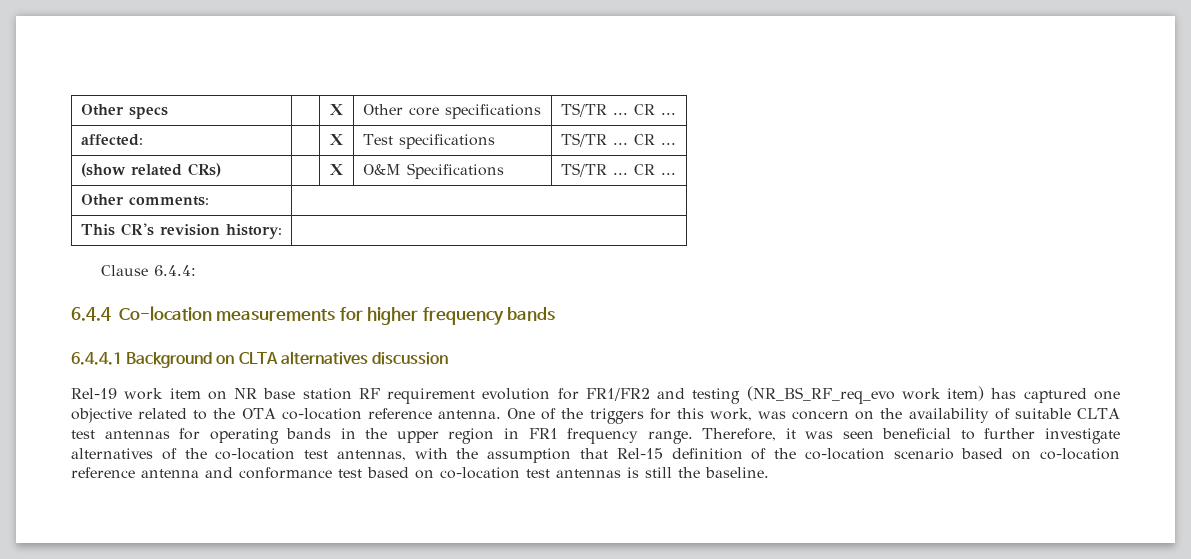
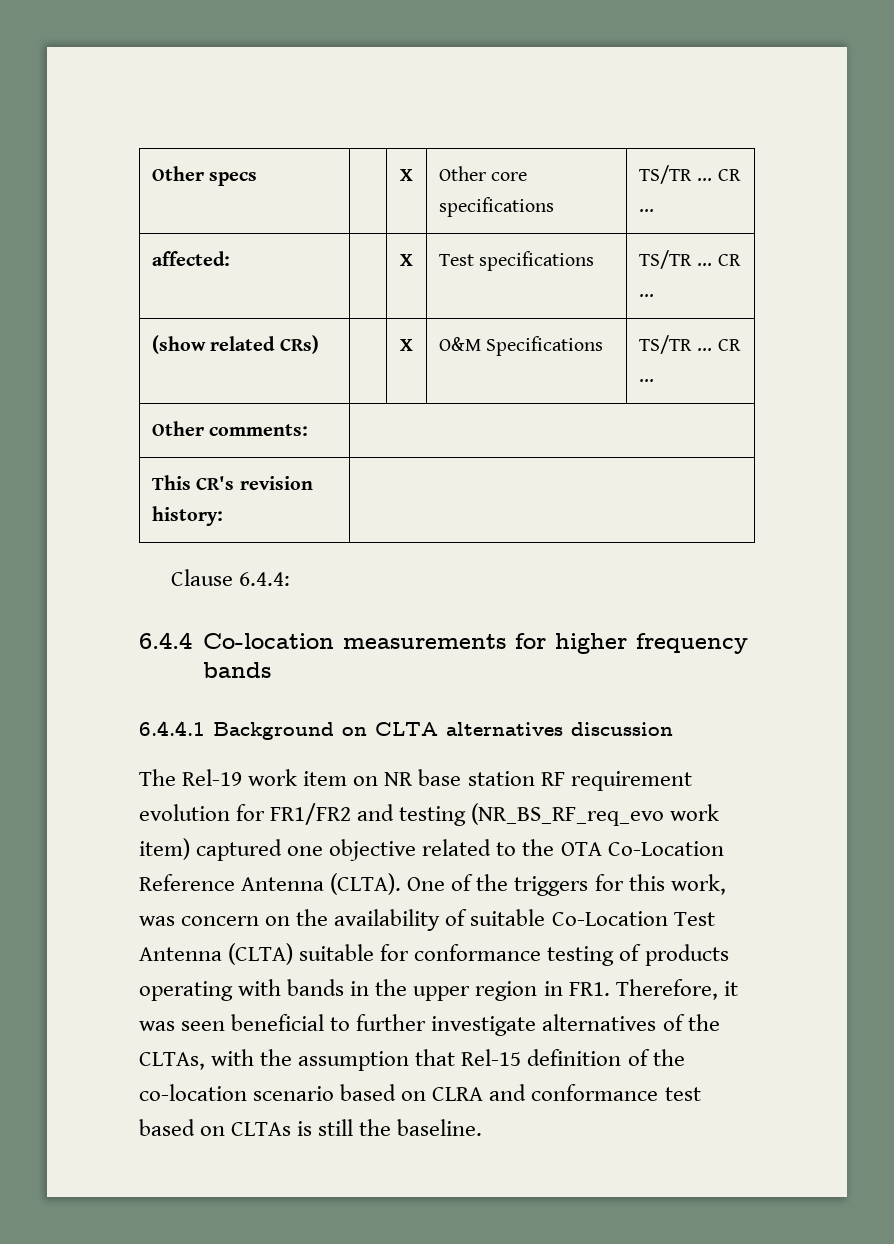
(448, 358) none -> [139,769,176,786] The
[991,388,1017,399] has -> (190, 849) none
[281,408,501,420] co-location reference antenna. -> [607,841,724,856] [139,873,402,895] Co-Location Reference Antenna (CLTA).
[1077,408,1121,419] [71,428,279,444] CLTA test antennas for operating -> [551,911,715,926] [139,943,729,966] [139,979,282,1001] Co-Location Test Antenna (CLTA) suitable for conformance testing of products operating with
[528,428,693,444] FR1 frequency range. -> [568,982,610,996] FR1.
[215,448,406,461] co-location test antennas, -> [139,1052,205,1070] CLTAs,
[1040,448,1121,460] [71,467,199,478] co-location reference antenna -> [432,1087,484,1101] CLRA
[440,467,621,479] co-location test antennas -> [231,1122,292,1136] CLTAs

